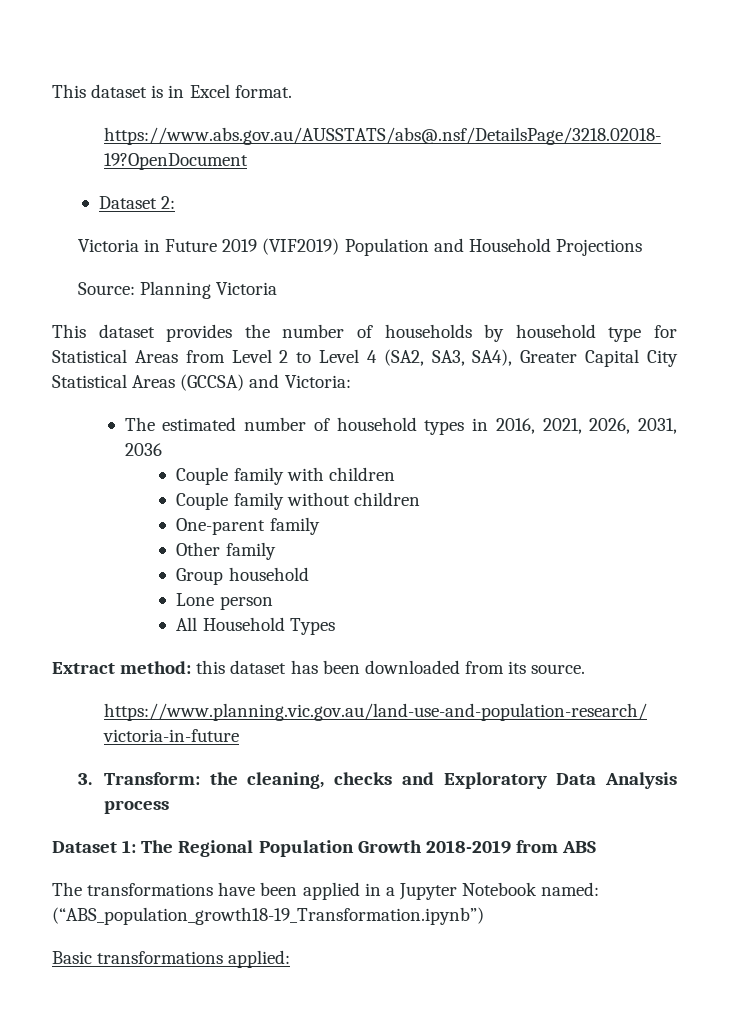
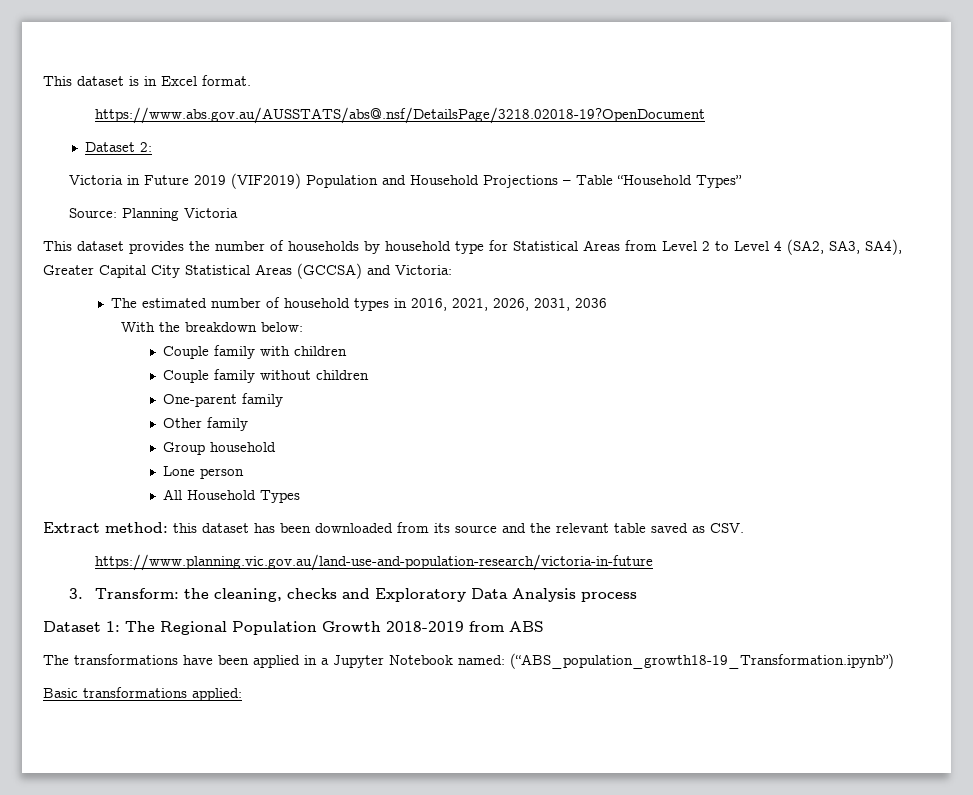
(642, 247) none -> [562,175,742,188] – Table “Household Types”
(162, 449) none -> [120,322,303,332] // With the breakdown below:
[531,664,586,674] source. -> [455,523,744,533] source and the relevant table saved as CSV.

